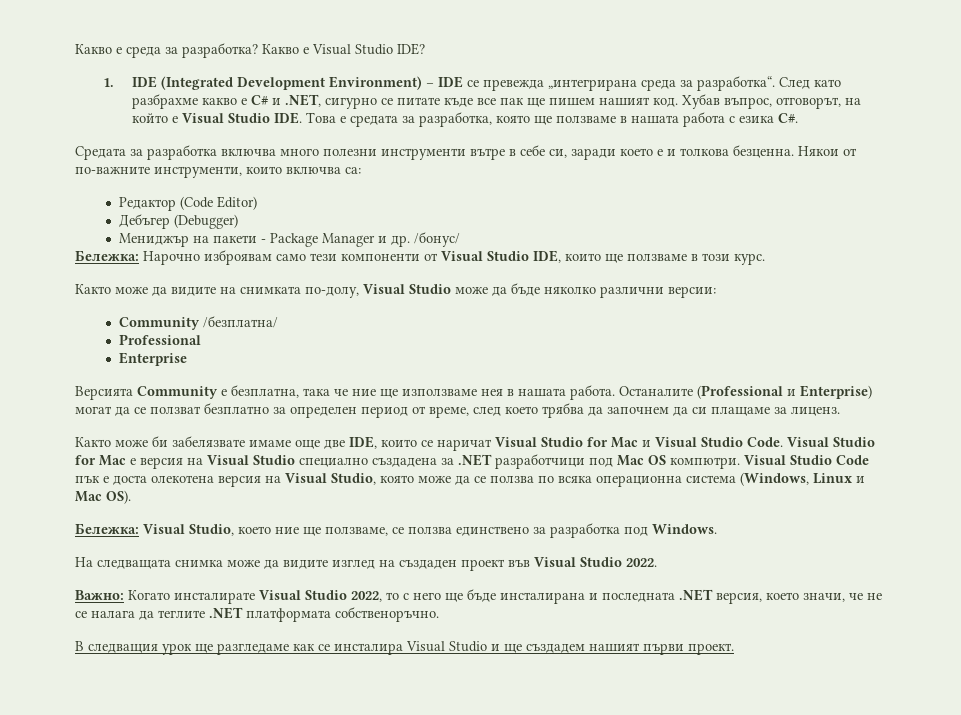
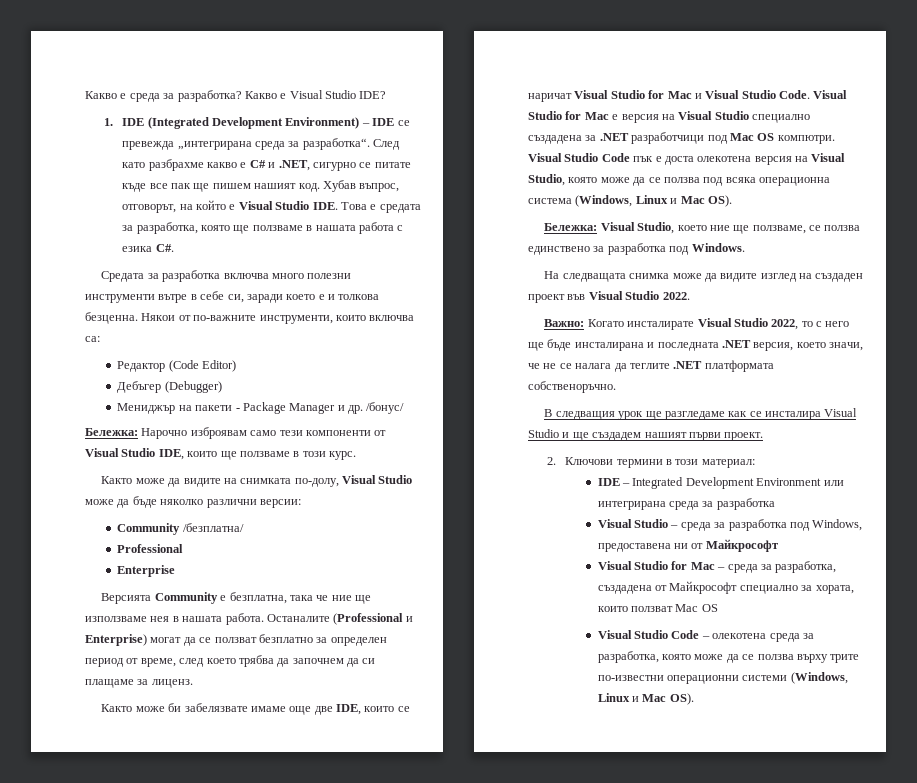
[538,476,554,483] по -> [703,177,724,186] под
(734, 649) none -> [546,457,755,468] [597,477,844,489] [597,498,775,510] [597,519,863,531] [597,539,778,552] [597,561,837,573] [597,581,854,594] [597,604,718,612] [597,630,814,642] [597,651,860,663] [597,672,848,684] [597,693,694,705] // 2. Ключови термини в този материал: // IDE – Integrated Development Environment или интегрирана среда за разработка // Visual Studio – среда за разработка под Windows, предоставена ни от Майкрософт // Visual Studio for Mac – среда за разработка, създадена от Майкрософт специално за хората, които ползват Mac OS // Visual Studio Code – олекотена среда за разработка, която може да се ползва върху трите по-известни операционни системи (Windows, Linux и Mac OS).

